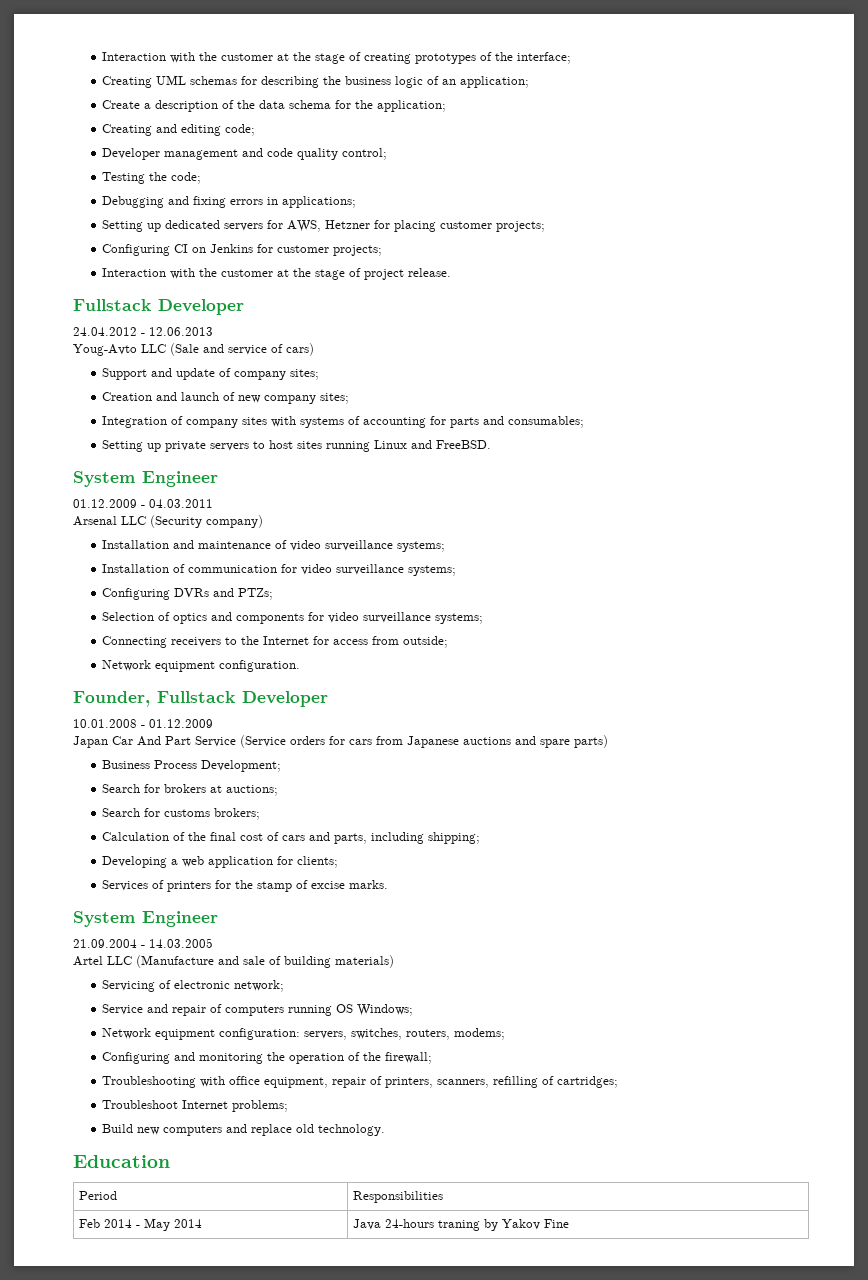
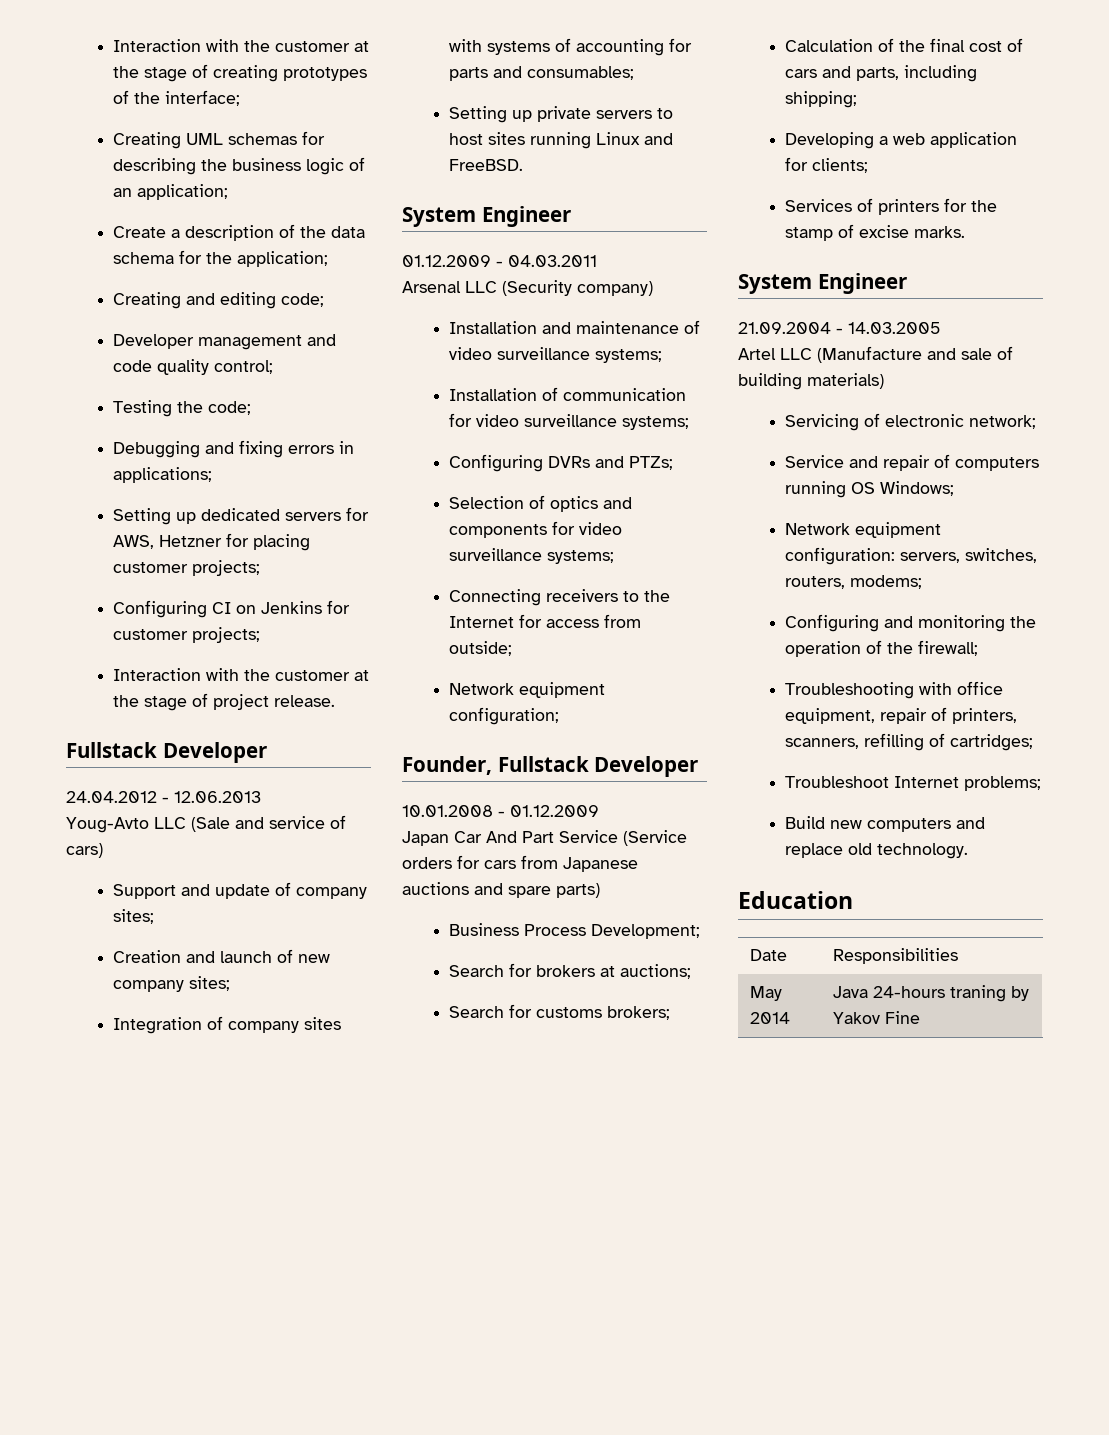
[219,660,301,672] configuration. -> [449,707,560,725] configuration;
[78,1191,117,1200] Period -> [749,949,787,961] Date
[78,1219,140,1228] Feb 2014 - -> (958, 956) none

